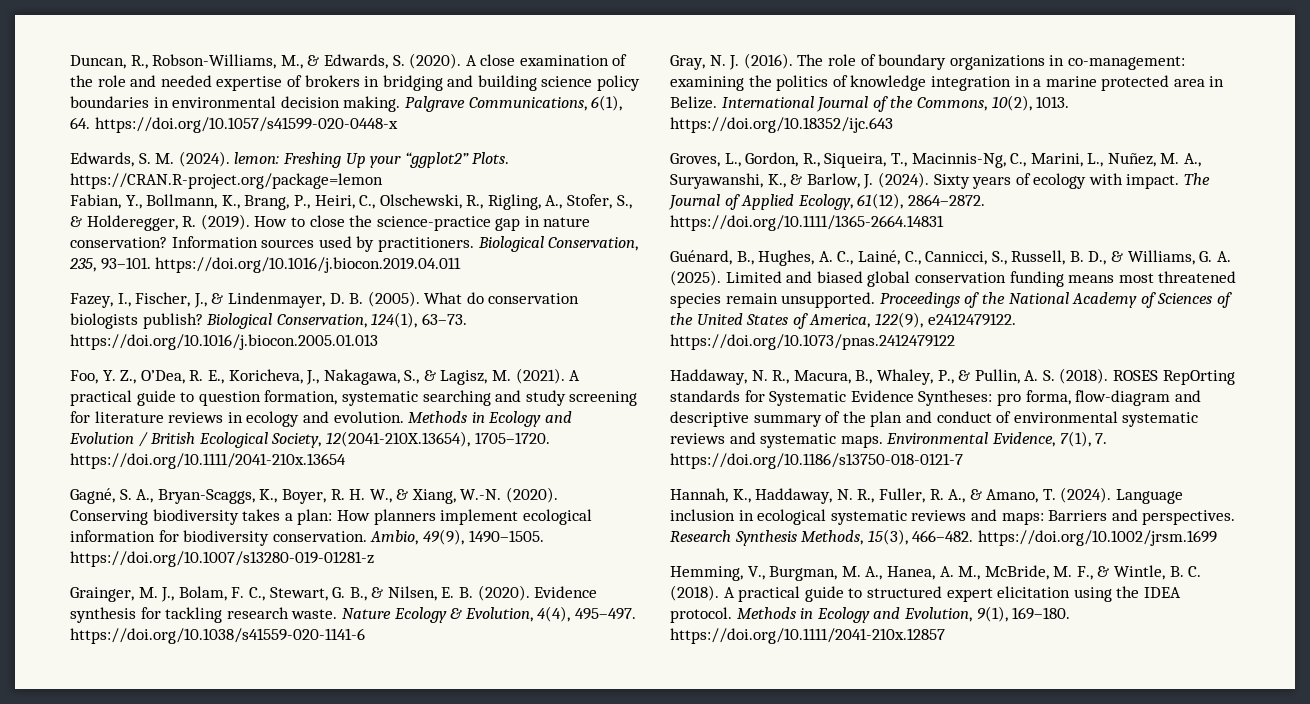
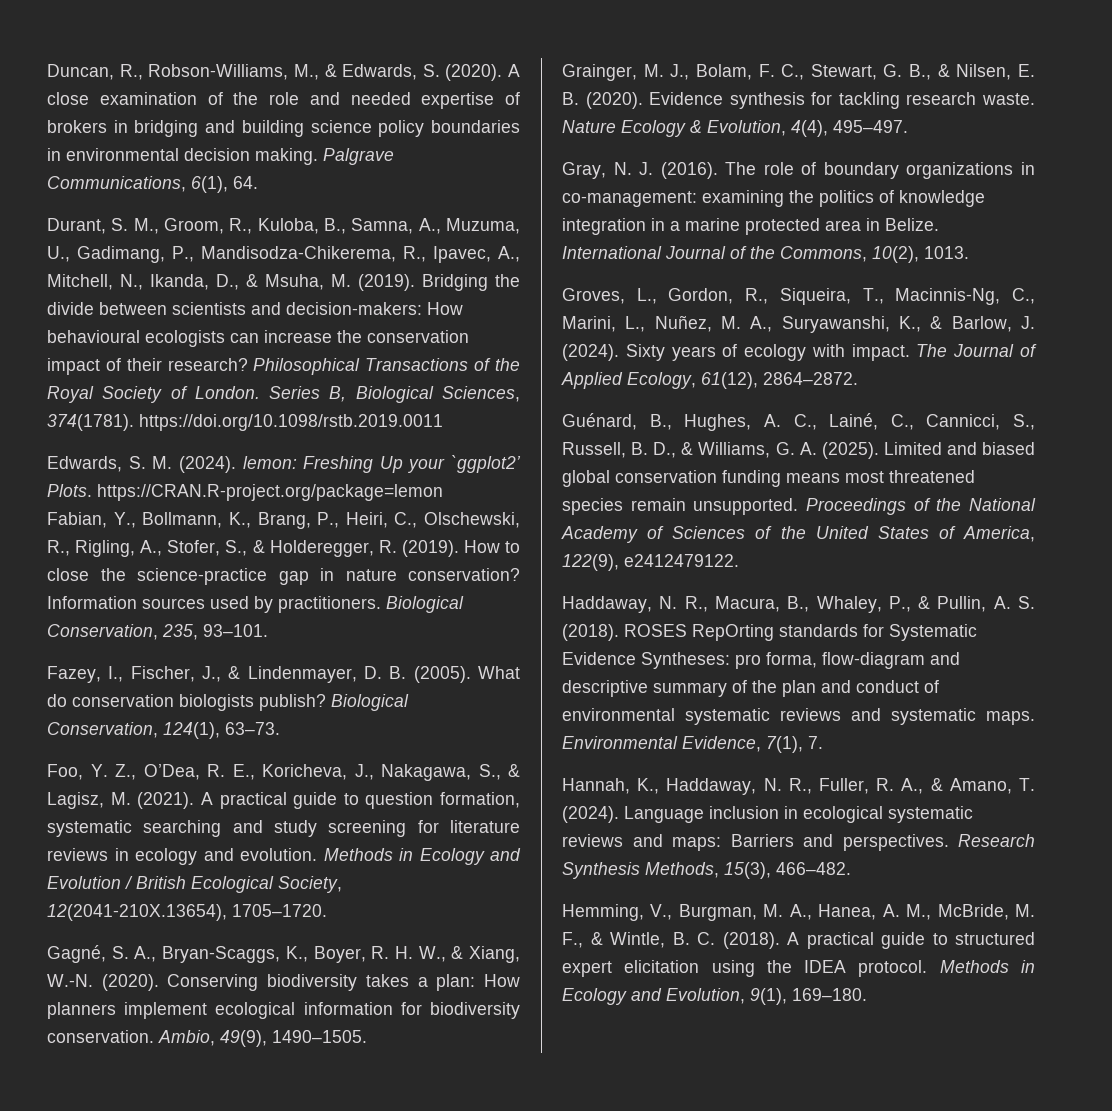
[94,117,398,133] https://doi.org/10.1057/s41599-020-0448-x -> [47,218,520,234] [47,246,520,263] [47,274,520,291] [47,302,463,315] [47,330,469,347] [47,358,520,375] [47,386,520,403] [47,414,443,431] // Durant, S. M., Groom, R., Kuloba, B., Samna, A., Muzuma, U., Gadimang, P., Mandisodza-Chikerema, R., Ipavec, A., Mitchell, N., Ikanda, D., & Msuha, M. (2019). Bridging the divide between scientists and decision-makers: How behavioural ecologists can increase the conservation impact of their research? Philosophical Transactions of the Royal Society of London. Series B, Biological Sciences, 374(1781). https://doi.org/10.1098/rstb.2019.0011
[404,152,469,168] “ggplot2” -> [451,455,521,473] `ggplot2’
[155,257,462,273] https://doi.org/10.1016/j.biocon.2019.04.011 -> (268, 630) none
[70,334,378,350] https://doi.org/10.1016/j.biocon.2005.01.013 -> (280, 728) none
[70,453,346,469] https://doi.org/10.1111/2041-210x.13654 -> (327, 910) none
[70,551,374,567] https://doi.org/10.1007/s13280-019-01281-z -> (367, 1036) none
[70,628,365,644] https://doi.org/10.1038/s41559-020-1141-6 -> (908, 126) none
[670,117,893,133] https://doi.org/10.18352/ijc.643 -> (969, 252) none
[670,215,944,231] https://doi.org/10.1111/1365-2664.14831 -> (858, 378) none
[670,334,955,350] https://doi.org/10.1073/pnas.2412479122 -> (739, 560) none
[670,453,963,469] https://doi.org/10.1186/s13750-018-0121-7 -> (823, 742) none
[977,530,1217,546] https://doi.org/10.1002/jrsm.1699 -> (851, 868) none
[670,628,945,644] https://doi.org/10.1111/2041-210x.12857 -> (867, 994) none

